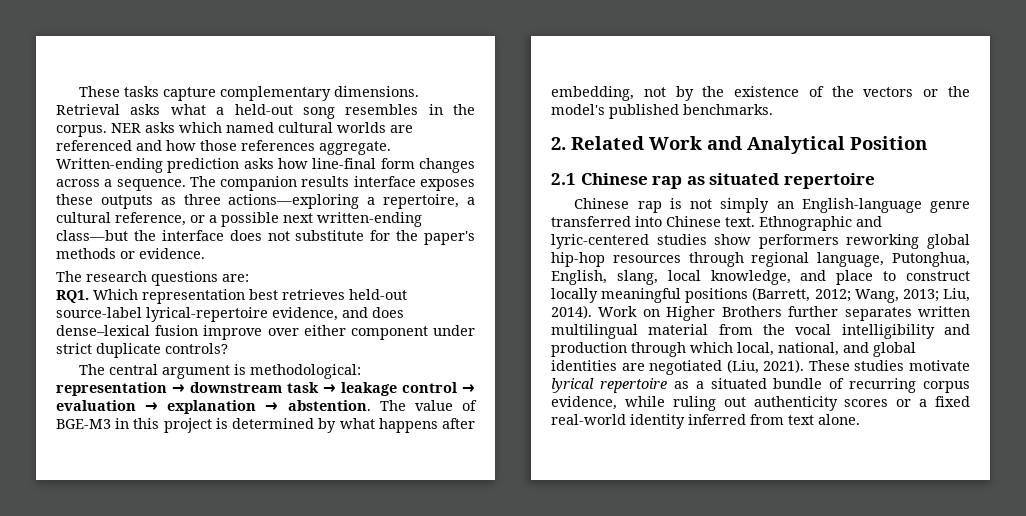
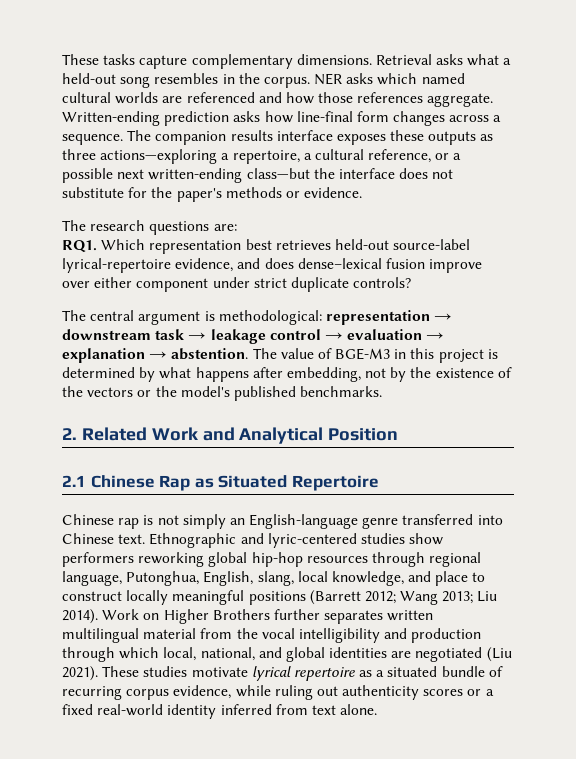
[652,173,875,189] rap as situated repertoire -> [159,475,379,491] Rap as Situated Repertoire
[752,287,971,303] (Barrett, 2012; Wang, 2013; Liu, -> [309,590,498,605] (Barrett 2012; Wang 2013; Liu
[726,359,759,374] (Liu, -> [486,647,512,662] (Liu

